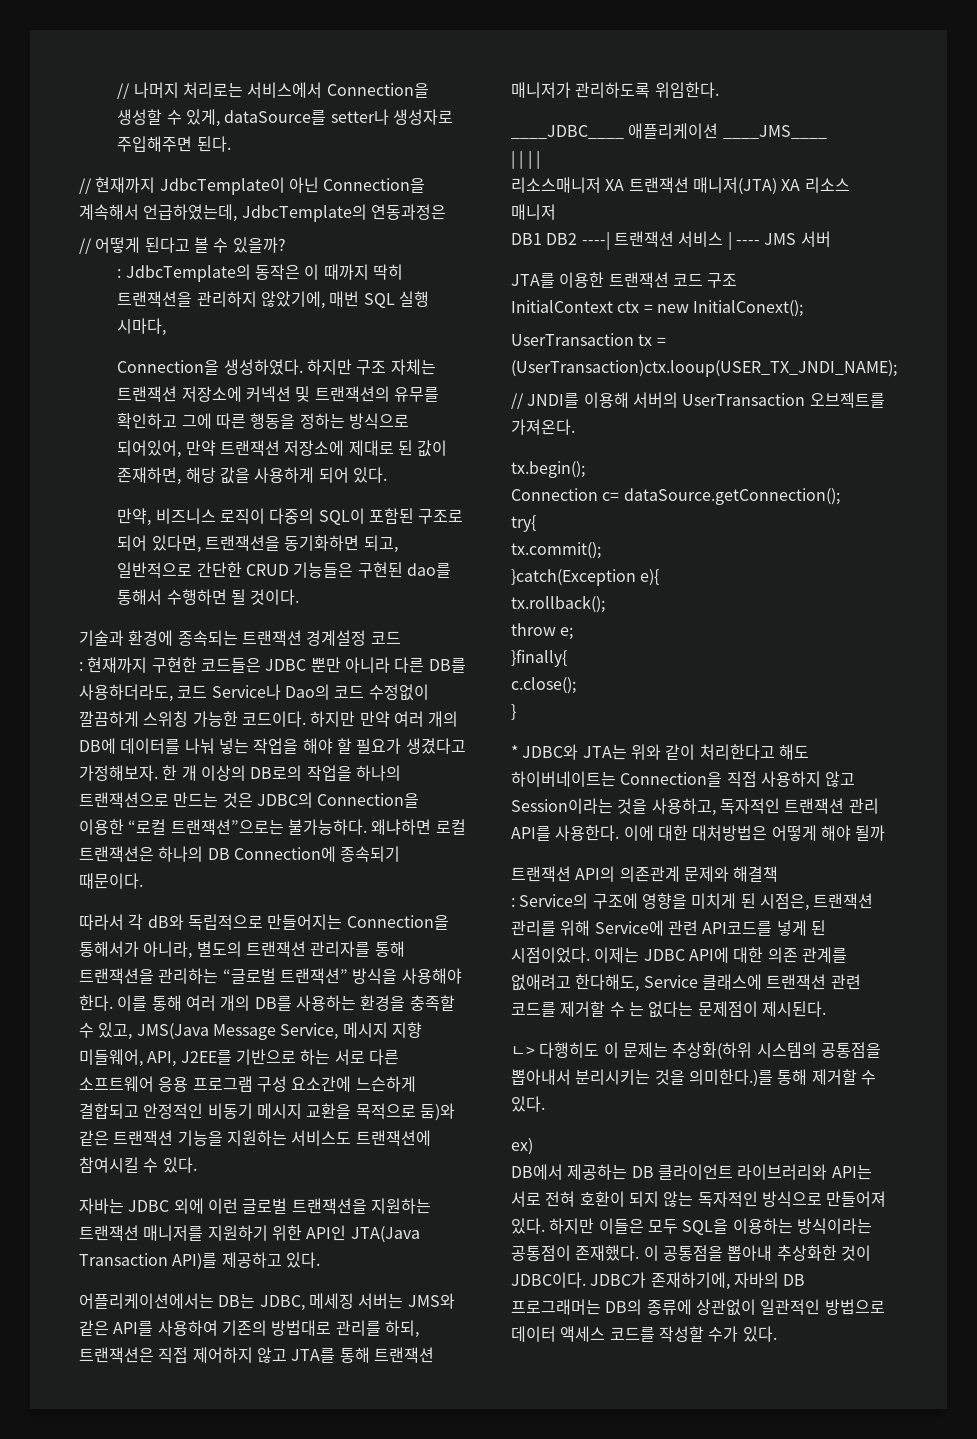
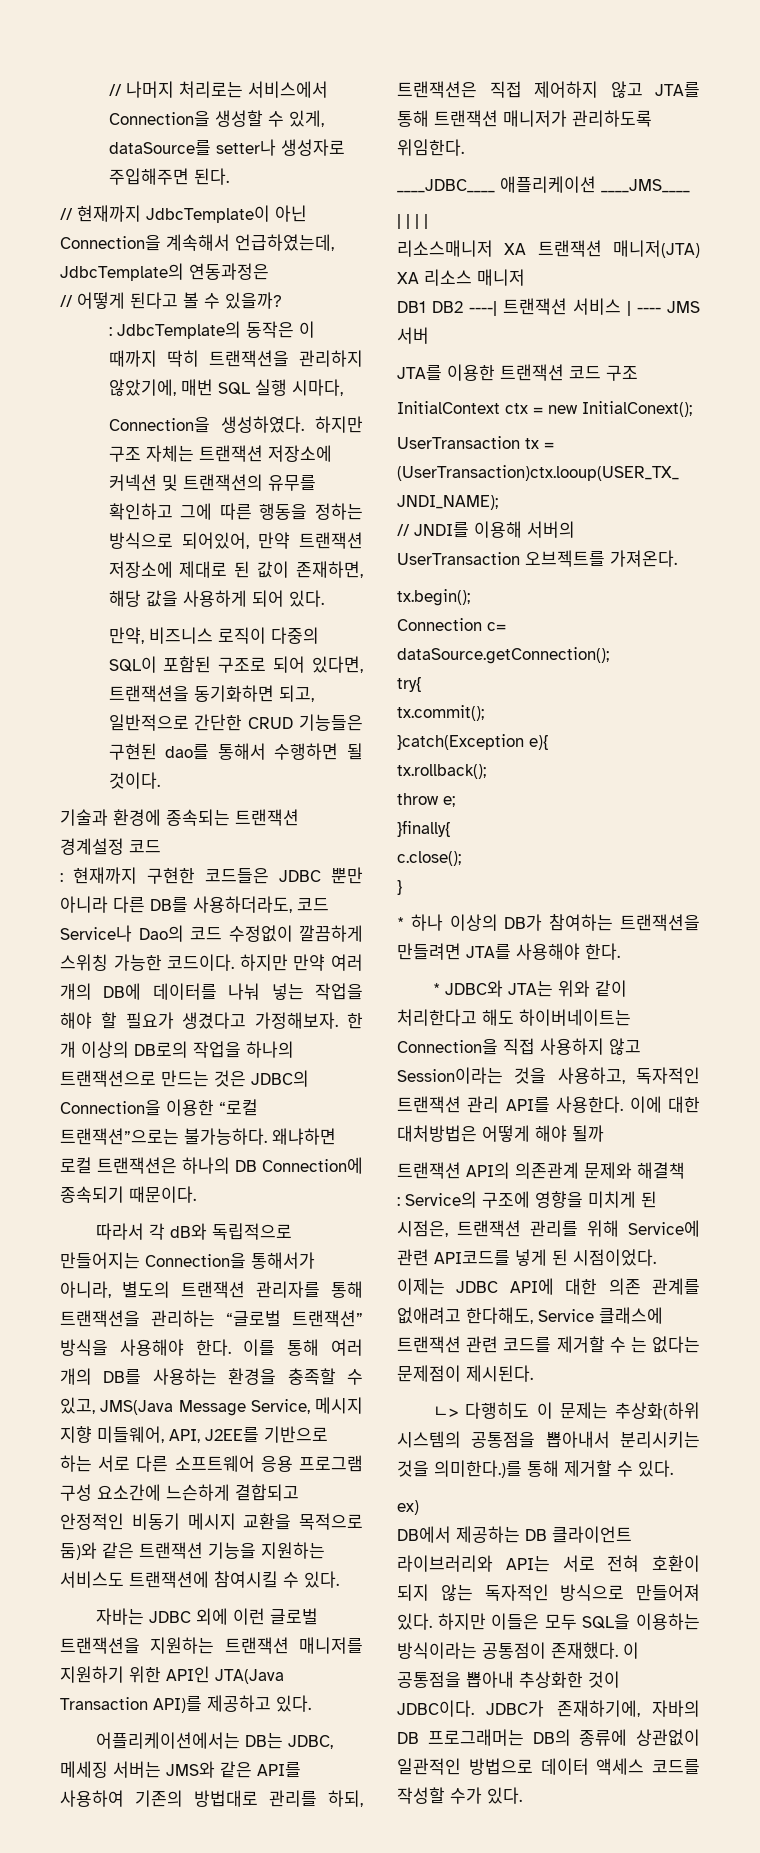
(516, 712) none -> [397,914,700,931] [397,943,620,960] // * 하나 이상의 DB가 참여하는 트랜잭션을 만들려면 JTA를 사용해야 한다.

